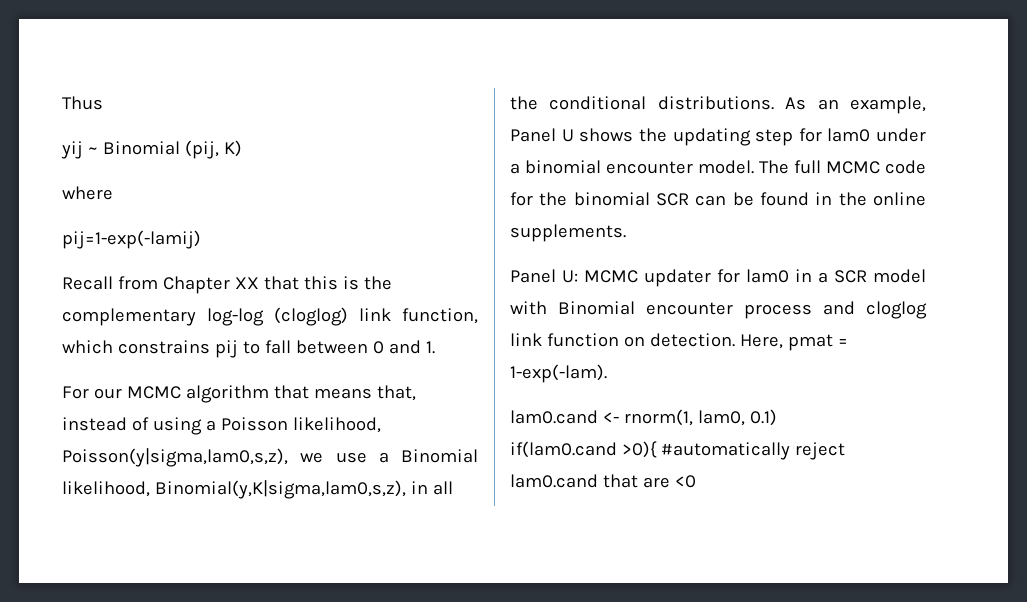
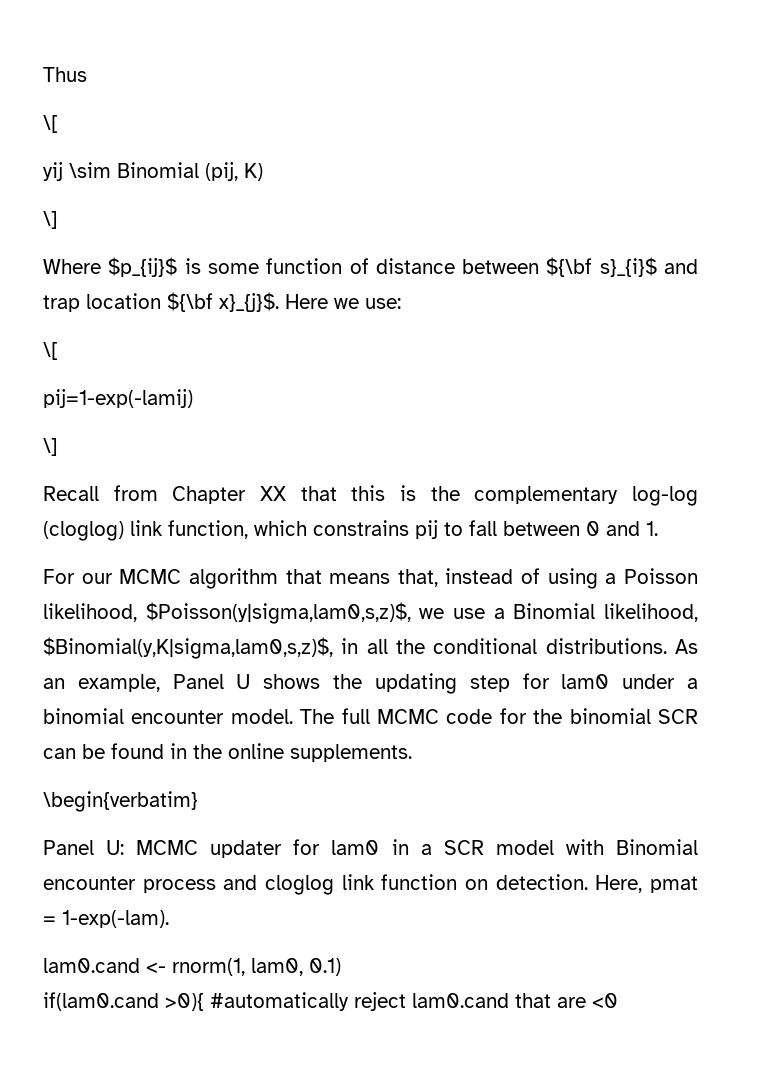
(103, 103) none -> [43,115,58,133] // \[
[87,147,98,154] ~ -> [69,162,111,178] \sim
[62,186,113,200] where -> [43,211,58,229] [43,257,698,277] [43,292,401,312] [43,342,58,360] \] // Where $p_{ij}$ is some function of distance between ${\bf s}_{i}$ and trap location ${\bf x}_{j}$. Here we use: // \[
(201, 239) none -> [43,438,58,456] // \]
[62,448,288,467] Poisson(y|sigma,lam0,s,z), -> [145,602,411,624] $Poisson(y|sigma,lam0,s,z)$,
[154,480,406,499] Binomial(y,K|sigma,lam0,s,z), -> [43,637,333,659] $Binomial(y,K|sigma,lam0,s,z)$,
(626, 233) none -> [43,791,198,812] // \begin{verbatim}

